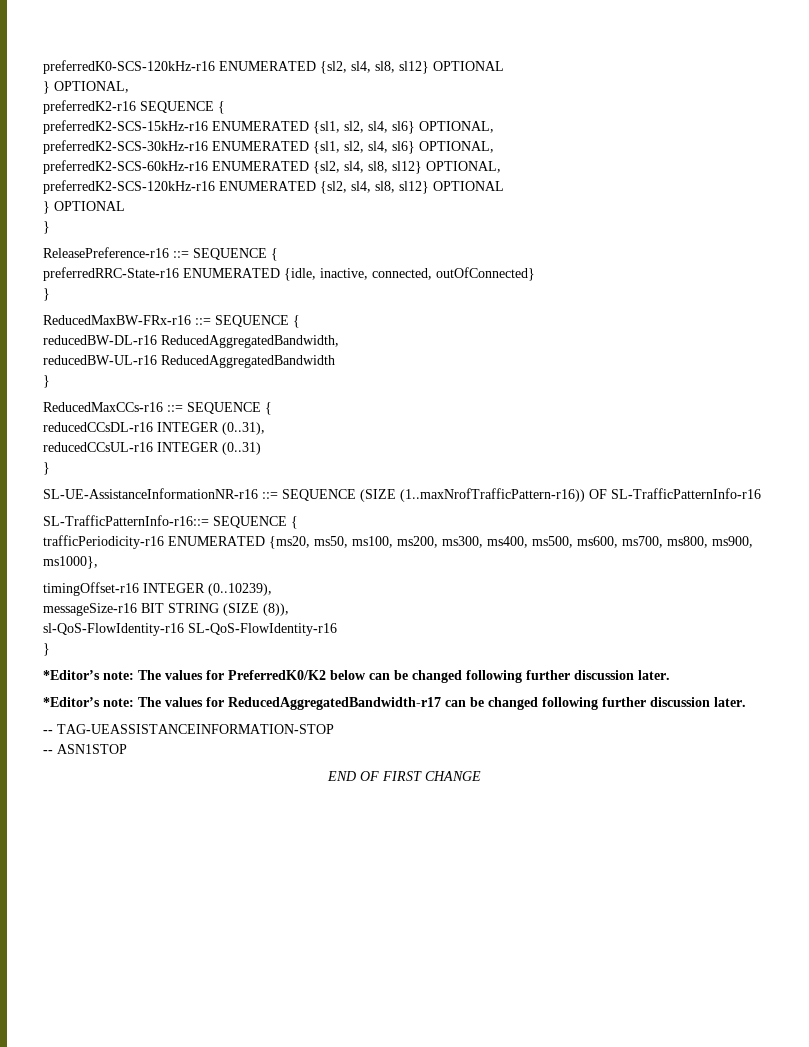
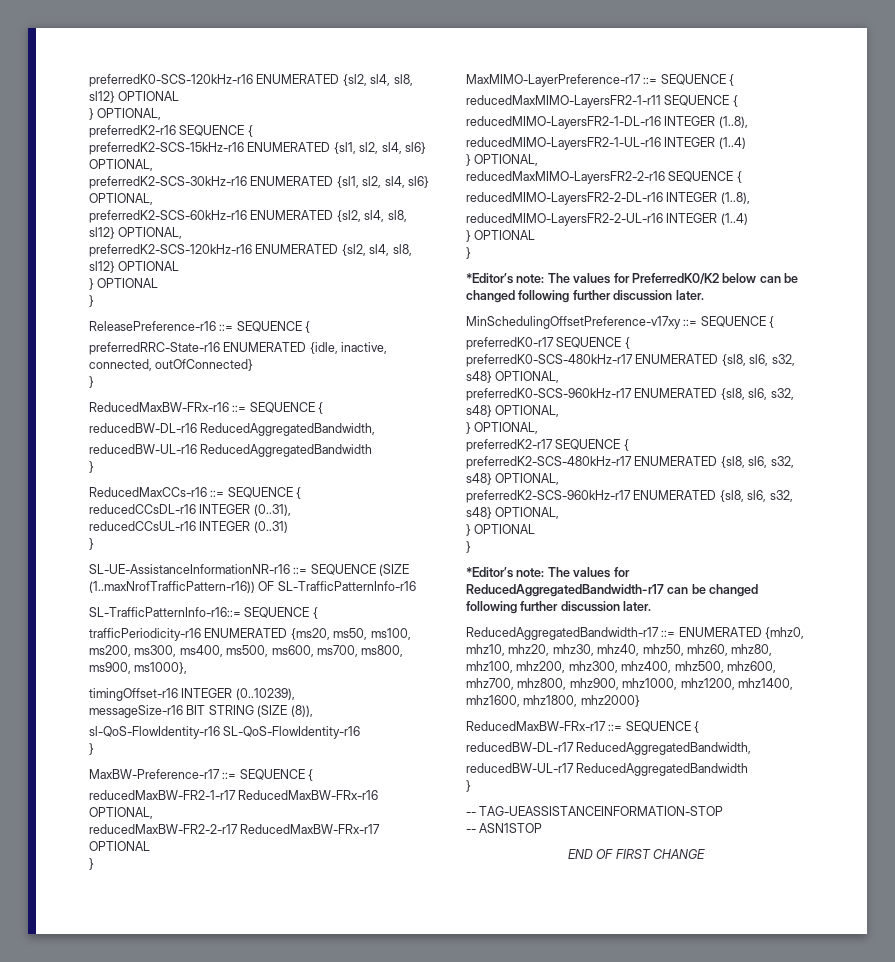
(50, 649) none -> [89,769,314,781] [89,790,379,800] [89,807,153,819] [89,824,381,834] [89,841,150,851] [89,858,94,870] [466,74,735,87] [466,95,738,108] [466,116,748,129] [466,137,746,150] [466,154,539,166] [466,171,742,184] [466,192,750,205] [466,213,748,226] [466,230,536,242] [466,247,471,259] // MaxBW-Preference-r17 ::= SEQUENCE { // reducedMaxBW-FR2-1-r17 ReducedMaxBW-FRx-r16 OPTIONAL, // reducedMaxBW-FR2-2-r17 ReducedMaxBW-FRx-r17 OPTIONAL // } // MaxMIMO-LayerPreference-r17 ::= SEQUENCE { // reducedMaxMIMO-LayersFR2-1-r11 SEQUENCE { // reducedMIMO-LayersFR2-1-DL-r16 INTEGER (1..8), // reducedMIMO-LayersFR2-1-UL-r16 INTEGER (1..4) // } OPTIONAL, // reducedMaxMIMO-LayersFR2-2-r16 SEQUENCE { // reducedMIMO-LayersFR2-2-DL-r16 INTEGER (1..8), // reducedMIMO-LayersFR2-2-UL-r16 INTEGER (1..4) // } OPTIONAL // }
(670, 675) none -> [466,316,775,329] [466,337,630,350] [466,354,795,367] [466,371,560,383] [466,388,794,401] [466,405,560,417] [466,422,539,434] [466,439,629,452] [466,456,794,469] [466,473,560,485] [466,490,793,503] [466,507,560,519] [466,524,536,536] [466,541,471,553] // MinSchedulingOffsetPreference-v17xy ::= SEQUENCE { // preferredK0-r17 SEQUENCE { // preferredK0-SCS-480kHz-r17 ENUMERATED {sl8, sl6, s32, s48} OPTIONAL, // preferredK0-SCS-960kHz-r17 ENUMERATED {sl8, sl6, s32, s48} OPTIONAL, // } OPTIONAL, // preferredK2-r17 SEQUENCE { // preferredK2-SCS-480kHz-r17 ENUMERATED {sl8, sl6, s32, s48} OPTIONAL, // preferredK2-SCS-960kHz-r17 ENUMERATED {sl8, sl6, s32, s48} OPTIONAL, // } OPTIONAL // }
(746, 702) none -> [466,627,805,640] [466,644,773,656] [466,661,776,673] [466,678,793,690] [466,695,640,707] [466,721,700,733] [466,742,752,755] [466,763,749,776] [466,780,471,792] // ReducedAggregatedBandwidth-r17 ::= ENUMERATED {mhz0, mhz10, mhz20, mhz30, mhz40, mhz50, mhz60, mhz80, mhz100, mhz200, mhz300, mhz400, mhz500, mhz600, mhz700, mhz800, mhz900, mhz1000, mhz1200, mhz1400, mhz1600, mhz1800, mhz2000} // ReducedMaxBW-FRx-r17 ::= SEQUENCE { // reducedBW-DL-r17 ReducedAggregatedBandwidth, // reducedBW-UL-r17 ReducedAggregatedBandwidth // }

